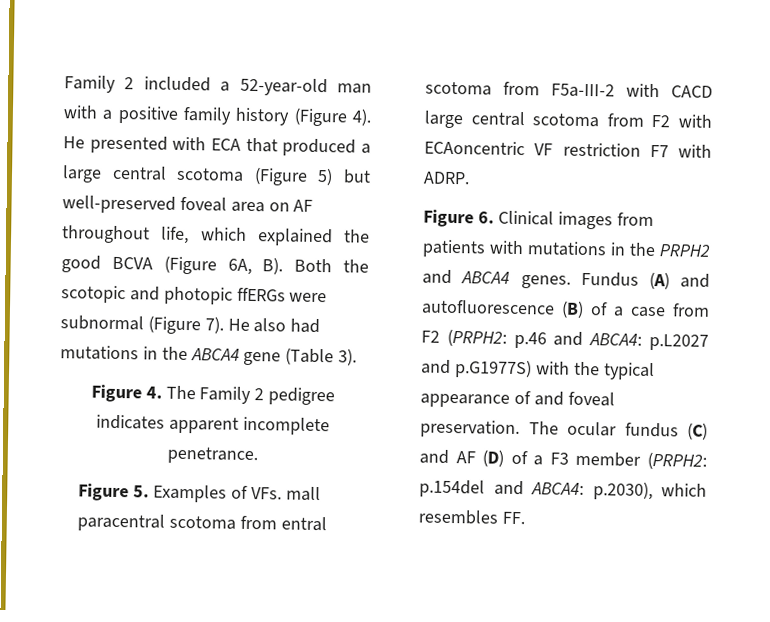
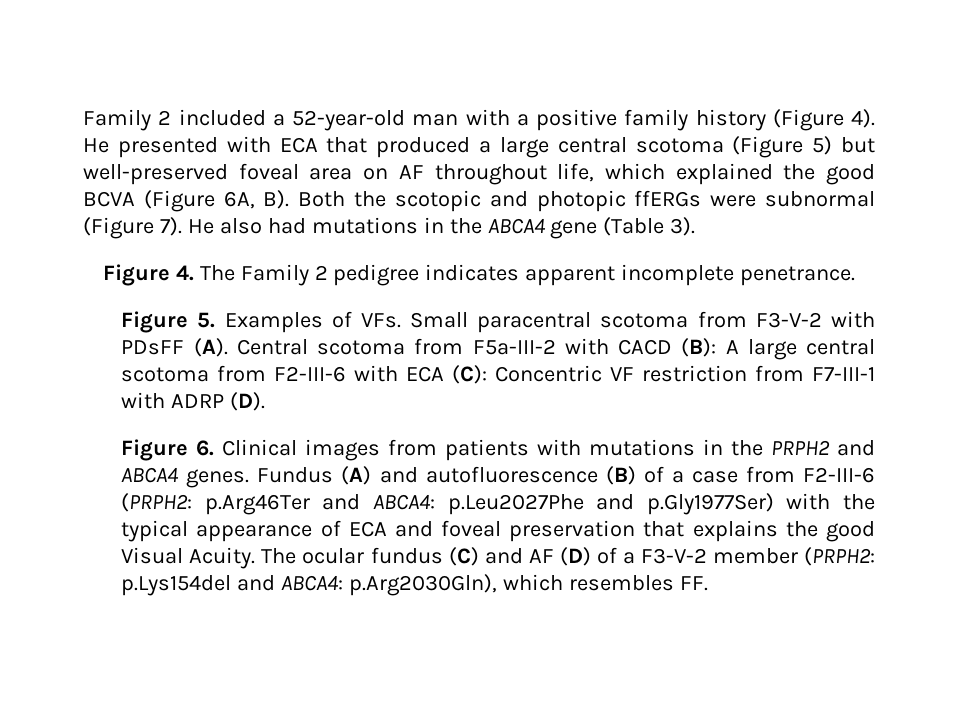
[285,486,321,502] mall -> [410,312,469,328] Small
[280,516,327,532] entral -> [755,311,876,328] [121,338,308,357] F3-V-2 with PDsFF (A). Central
(713, 91) none -> [681,338,739,357] (B): A
[651,114,712,128] [424,140,712,158] [423,171,471,185] F2 with ECAoncentric VF restriction F7 with ADRP. -> [274,365,875,384] [121,392,266,411] F2-III-6 with ECA (C): Concentric VF restriction from F7-III-1 with ADRP (D).
[421,328,709,351] [421,359,533,379] F2 (PRPH2: p.46 and ABCA4: p.L2027 and p.G1977S) -> [803,467,876,483] [121,493,774,515] F2-III-6 (PRPH2: p.Arg46Ter and ABCA4: p.Leu2027Phe and p.Gly1977Ser)
(532, 397) none -> [348,521,387,537] ECA
[420,419,521,439] preservation. -> [509,520,876,542] [121,547,256,569] preservation that explains the good Visual Acuity.
[549,452,569,465] F3 -> [640,548,707,564] F3-V-2
[419,479,653,501] p.154del and ABCA4: p.2030), -> [121,574,498,596] p.Lys154del and ABCA4: p.Arg2030Gln),

